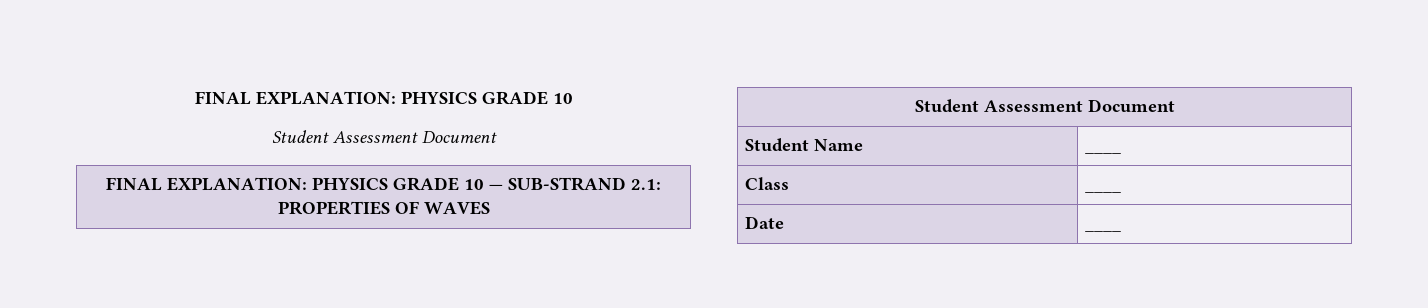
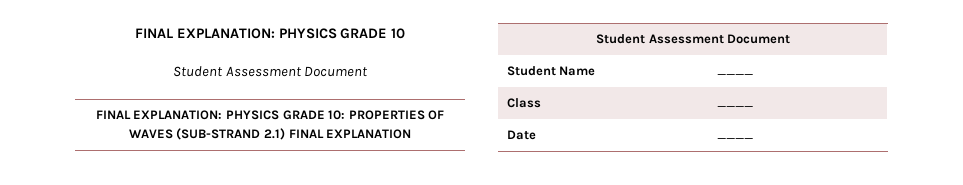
[464,177,662,191] 10 — SUB-STRAND 2.1: -> [328,110,346,120] 10:
(490, 208) none -> [176,128,412,140] (SUB-STRAND 2.1) FINAL EXPLANATION

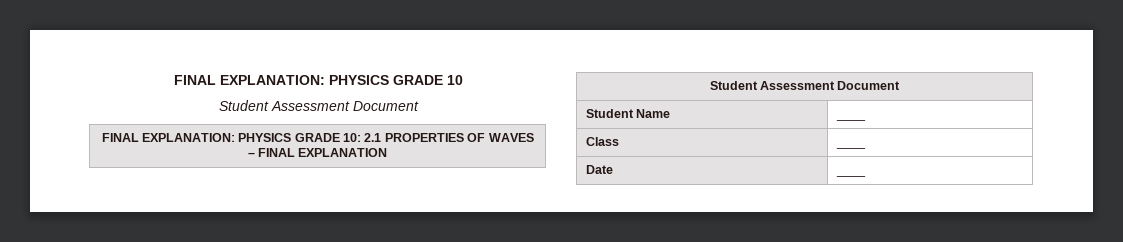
(346, 115) none -> [364,133,382,142] 2.1
[176,128,285,140] (SUB-STRAND 2.1) -> [247,152,255,157] –

